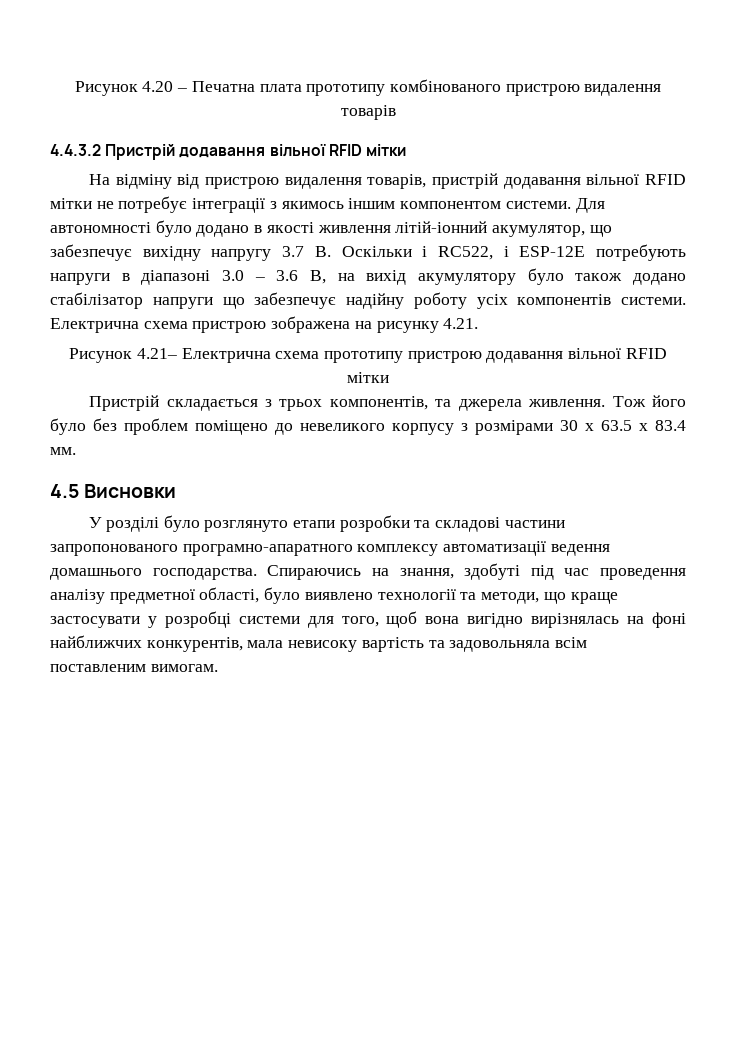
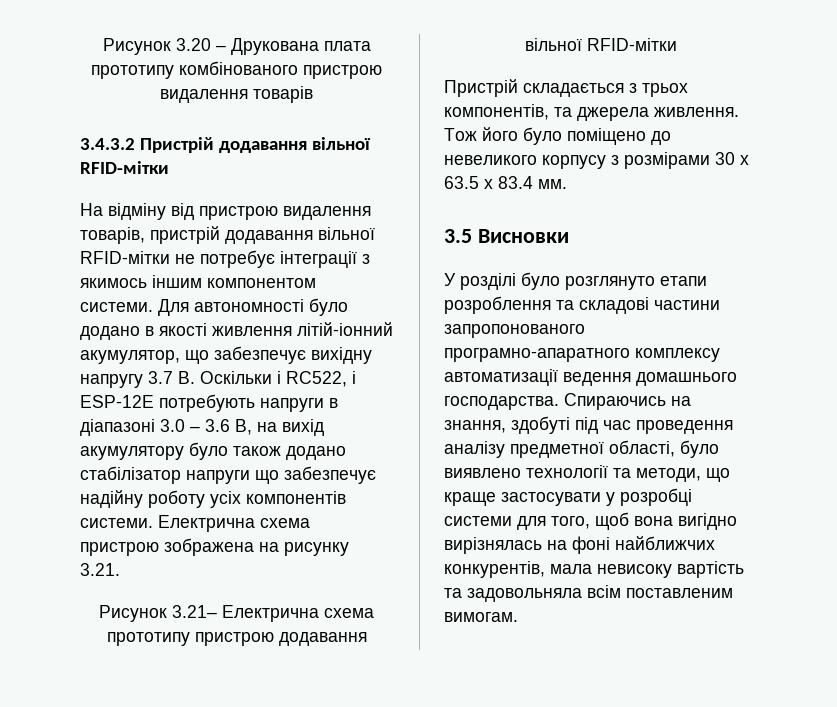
[74,81,255,96] Рисунок 4.20 – Печатна -> [102,38,319,55] Рисунок 3.20 – Друкована
[50,144,101,156] 4.4.3.2 -> [80,138,135,150] 3.4.3.2
[328,144,406,156] RFID мітки -> [80,161,169,174] RFID-мітки
[644,174,686,185] [50,198,92,209] RFID мітки -> [80,251,170,264] RFID-мітки
[443,318,479,329] [69,348,177,363] 4.21. // Рисунок 4.21– -> [80,563,120,576] [99,605,217,622] 3.21. // Рисунок 3.21–
[625,348,667,359] [347,372,389,383] RFID мітки -> [586,38,677,51] RFID-мітки
[93,418,188,435] без проблем -> (562, 136) none
[50,484,79,498] 4.5 -> [444,229,472,243] 3.5
[339,515,410,532] розробки -> [444,296,551,314] розроблення

